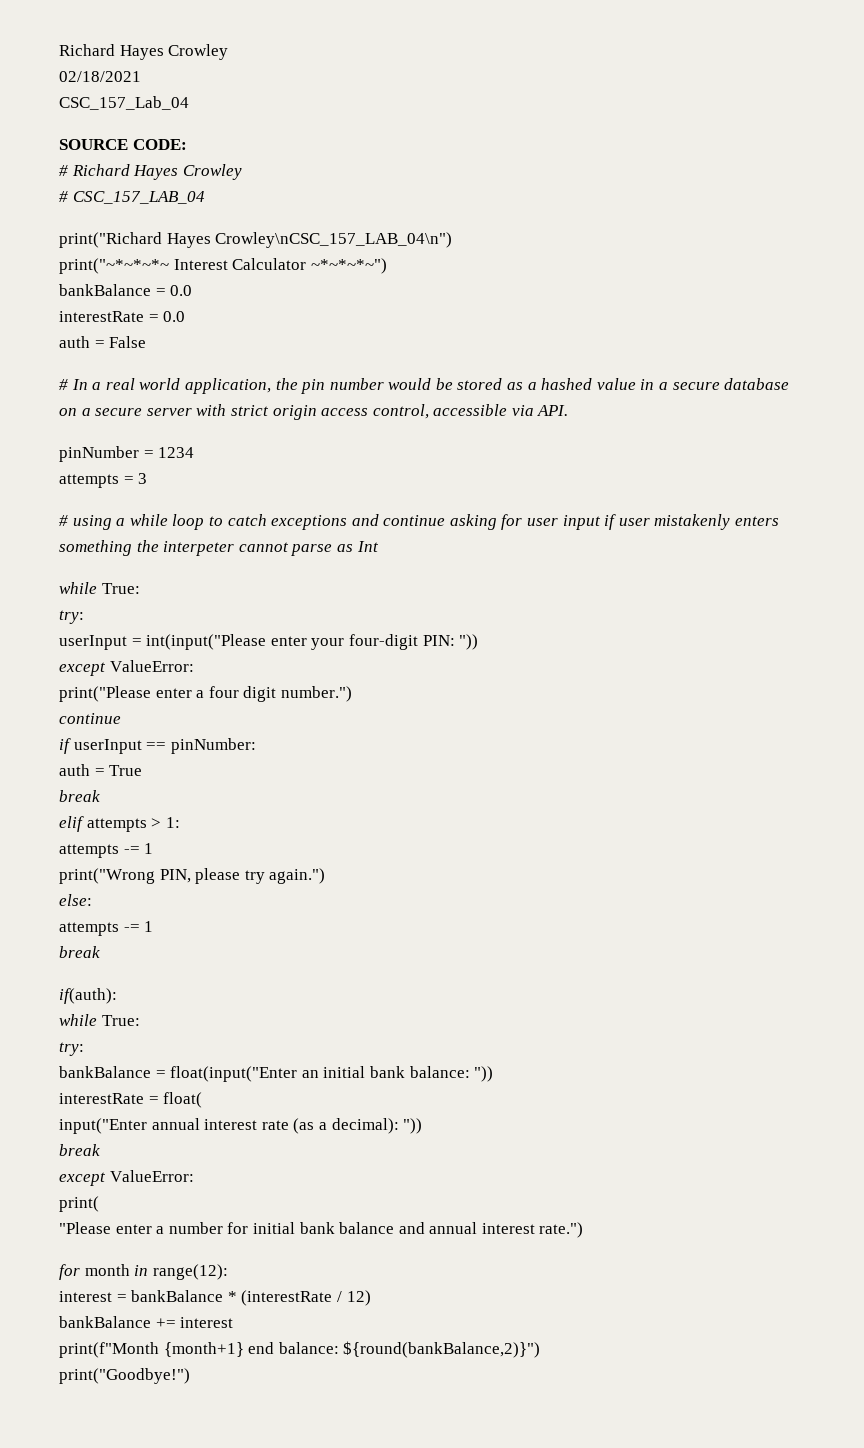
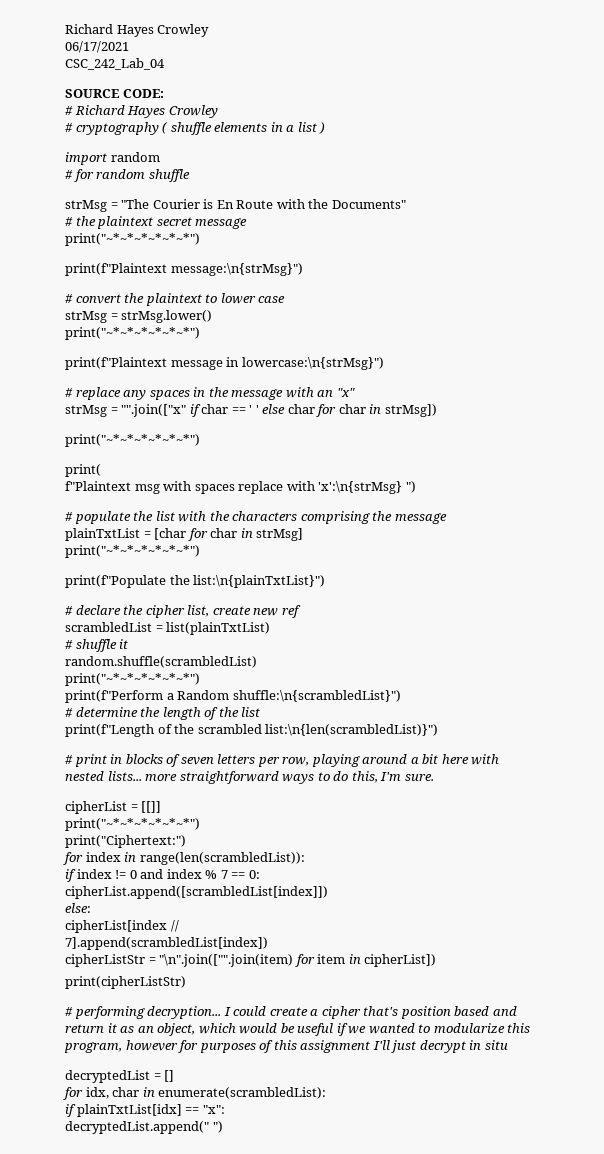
[59,44,229,60] [59,71,141,82] [59,96,189,110] Richard Hayes Crowley // 02/18/2021 // CSC_157_Lab_04 -> [65,24,210,37] [65,41,129,53] [65,58,165,70] Richard Hayes Crowley // 06/17/2021 // CSC_242_Lab_04
[72,191,205,204] [59,232,453,248] [59,258,387,274] [59,284,193,296] [59,311,186,322] [59,336,147,348] [59,378,790,394] [59,404,569,420] [59,446,195,462] [59,473,148,488] [59,514,780,530] [59,540,379,556] [59,582,140,594] [59,610,84,624] [59,634,479,650] [59,660,194,676] [59,686,352,702] [59,713,121,724] [59,738,256,754] [59,764,143,776] [59,790,100,802] [59,816,180,832] [59,843,154,858] [59,868,326,884] [59,894,92,906] [59,921,154,936] [59,946,100,958] [59,988,117,1004] [59,1014,140,1026] [59,1042,84,1056] [59,1066,494,1082] [59,1092,203,1108] [59,1118,423,1134] [59,1144,100,1156] [59,1170,194,1186] [59,1196,99,1212] [59,1222,584,1238] [59,1264,228,1280] [59,1290,371,1306] [59,1316,234,1328] [59,1341,541,1358] [59,1368,190,1384] CSC_157_LAB_04 // print("Richard Hayes Crowley\nCSC_157_LAB_04\n") // print("~*~*~*~ Interest Calculator ~*~*~*~") // bankBalance = 0.0 // interestRate = 0.0 // auth = False // # In a real world application, the pin number would be stored as a hashed value in a secure database on a secure server with strict origin access control, accessible via API. // pinNumber = 1234 // attempts = 3 // # using a while loop to catch exceptions and continue asking for user input if user mistakenly enters something the interpeter cannot parse as Int // while True: // try: // userInput = int(input("Please enter your four-digit PIN: ")) // except ValueError: // print("Please enter a four digit number.") // continue // if userInput == pinNumber: // auth = True // break // elif attempts > 1: // attempts -= 1 // print("Wrong PIN, please try again.") // else: // attempts -= 1 // break // if(auth): // while True: // try: // bankBalance = float(input("Enter an initial bank balance: ")) // interestRate = float( // input("Enter annual interest rate (as a decimal): ")) // break // except ValueError: // print( // "Please enter a number for initial bank balance and annual interest rate.") // for month in range(12): // interest = bankBalance * (interestRate / 12) // bankBalance += interest // print(f"Month {month+1} end balance: ${round(bankBalance,2)}") // print("Goodbye!") -> [75,122,326,135] [65,152,160,165] [65,169,190,182] [65,199,406,212] [65,216,248,229] [65,233,200,246] [65,263,303,276] [65,293,286,306] [65,310,213,323] [65,327,200,340] [65,357,384,370] [65,387,355,400] [65,404,437,417] [65,434,200,447] [65,464,101,477] [65,481,416,494] [65,511,447,524] [65,528,304,541] [65,545,200,558] [65,575,326,588] [65,605,301,618] [65,622,271,635] [65,639,129,652] [65,656,257,668] [65,673,200,686] [65,690,401,703] [65,707,261,720] [65,724,439,737] [65,754,500,767] [65,771,434,784] [65,801,162,814] [65,818,200,831] [65,835,186,848] [63,852,305,865] [65,869,260,882] [65,886,328,899] [65,903,91,913] [65,920,179,933] [65,937,268,950] [65,954,437,967] [65,976,186,989] [65,1006,517,1019] [65,1023,531,1036] [64,1040,508,1053] [65,1070,175,1083] [63,1087,327,1100] [65,1104,225,1117] [65,1121,223,1134] cryptography ( shuffle elements in a list ) // import random // # for random shuffle // strMsg = "The Courier is En Route with the Documents" // # the plaintext secret message // print("~*~*~*~*~*~*") // print(f"Plaintext message:\n{strMsg}") // # convert the plaintext to lower case // strMsg = strMsg.lower() // print("~*~*~*~*~*~*") // print(f"Plaintext message in lowercase:\n{strMsg}") // # replace any spaces in the message with an "x" // strMsg = "".join(["x" if char == ' ' else char for char in strMsg]) // print("~*~*~*~*~*~*") // print( // f"Plaintext msg with spaces replace with 'x':\n{strMsg} ") // # populate the list with the characters comprising the message // plainTxtList = [char for char in strMsg] // print("~*~*~*~*~*~*") // print(f"Populate the list:\n{plainTxtList}") // # declare the cipher list, create new ref // scrambledList = list(plainTxtList) // # shuffle it // random.shuffle(scrambledList) // print("~*~*~*~*~*~*") // print(f"Perform a Random shuffle:\n{scrambledList}") // # determine the length of the list // print(f"Length of the scrambled list:\n{len(scrambledList)}") // # print in blocks of seven letters per row, playing around a bit here with nested lists... more straightforward ways to do this, I'm sure. // cipherList = [[]] // print("~*~*~*~*~*~*") // print("Ciphertext:") // for index in range(len(scrambledList)): // if index != 0 and index % 7 == 0: // cipherList.append([scrambledList[index]]) // else: // cipherList[index // // 7].append(scrambledList[index]) // cipherListStr = "\n".join(["".join(item) for item in cipherList]) // print(cipherListStr) // # performing decryption... I could create a cipher that's position based and return it as an object, which would be useful if we wanted to modularize this program, however for purposes of this assignment I'll just decrypt in situ // decryptedList = [] // for idx, char in enumerate(scrambledList): // if plainTxtList[idx] == "x": // decryptedList.append(" ")

